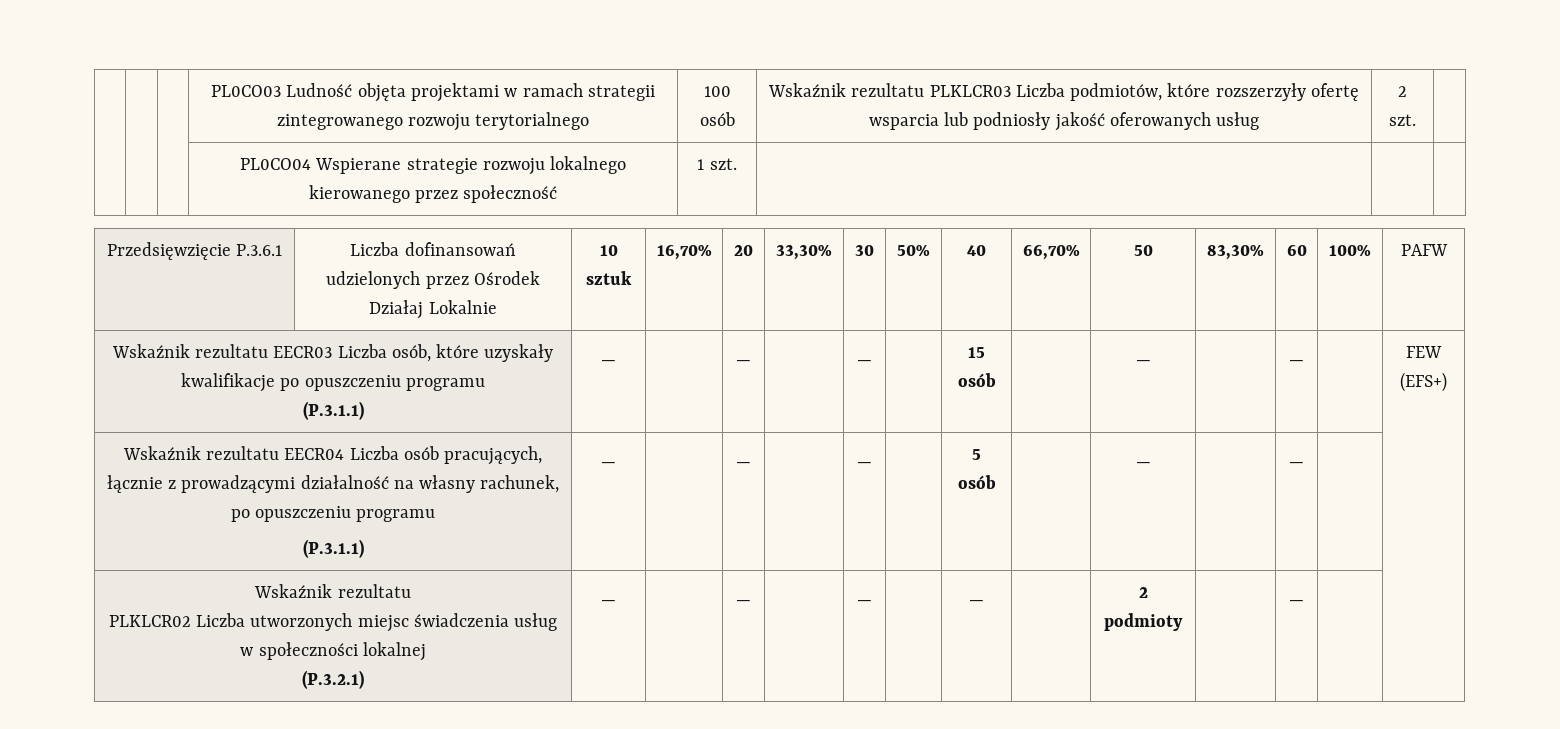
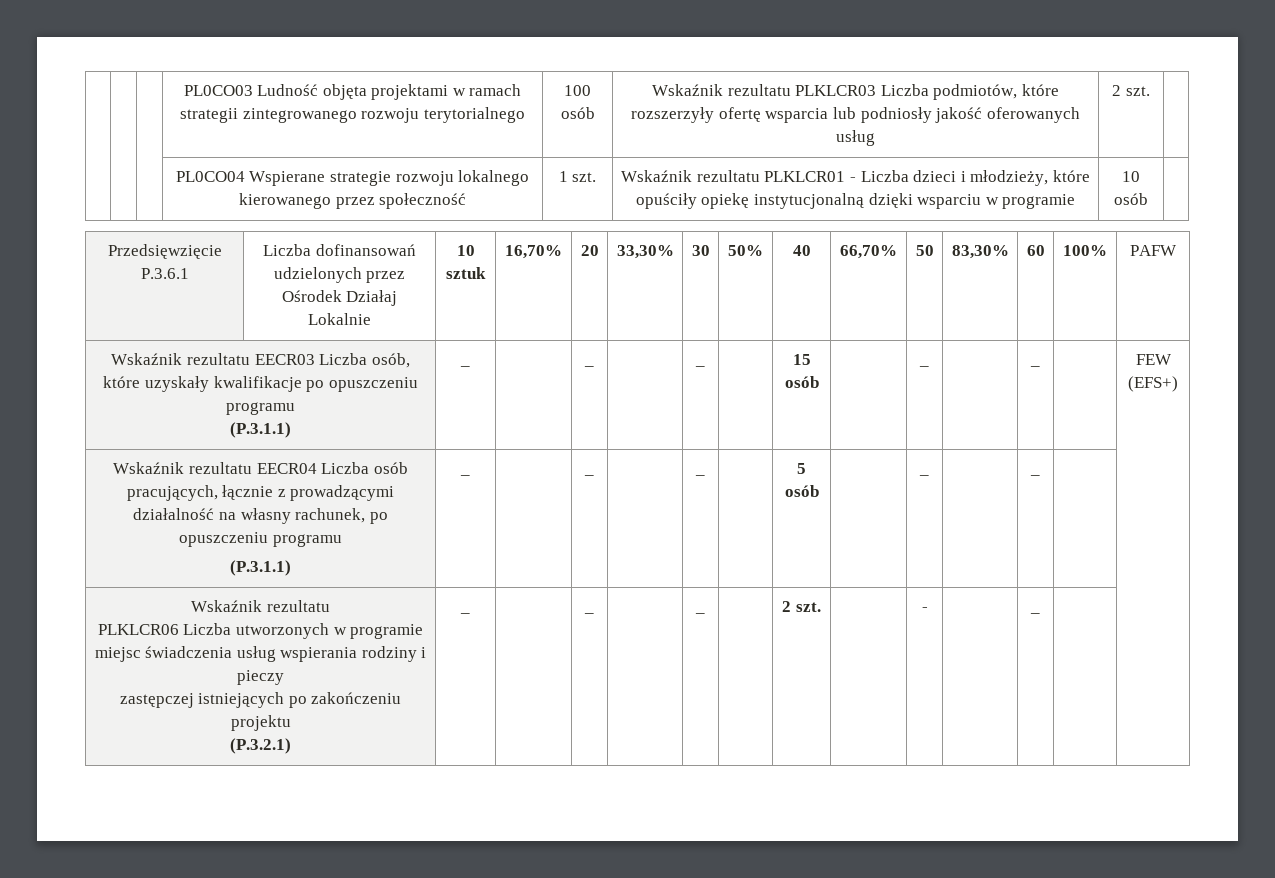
(737, 164) | -> [621,170,1090,186] [635,193,1076,209] [1122,171,1140,182] [1114,193,1148,205] Wskaźnik rezultatu PLKLCR01 - Liczba dzieci i młodzieży, które opuściły opiekę instytucjonalną dzięki wsparciu w programie | 10 osób
[108,615,191,627] PLKLCR02 -> [97,624,179,635] PLKLCR06
(353, 622) none -> [333,624,424,639] w programie
[240,642,426,661] w społeczności lokalnej -> [280,646,427,662] [237,670,284,685] [119,692,402,708] [230,715,291,731] wspierania rodziny i pieczy // zastępczej istniejących po zakończeniu projektu
[970,598,983,602] [1138,587,1148,598] [1104,613,1183,631] _ | | 2 podmioty -> [782,601,821,612] [921,607,928,612] 2 szt. | | -

